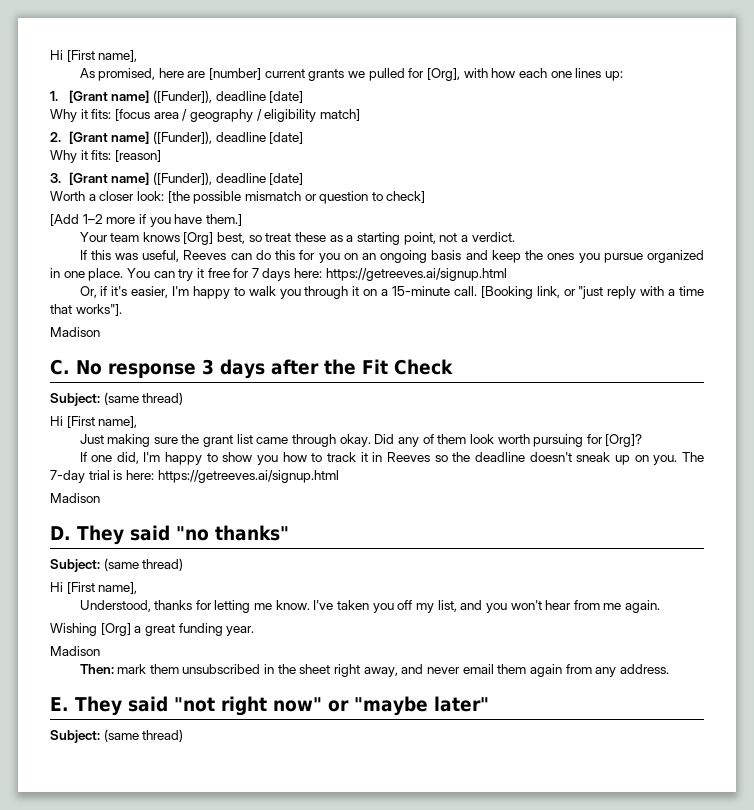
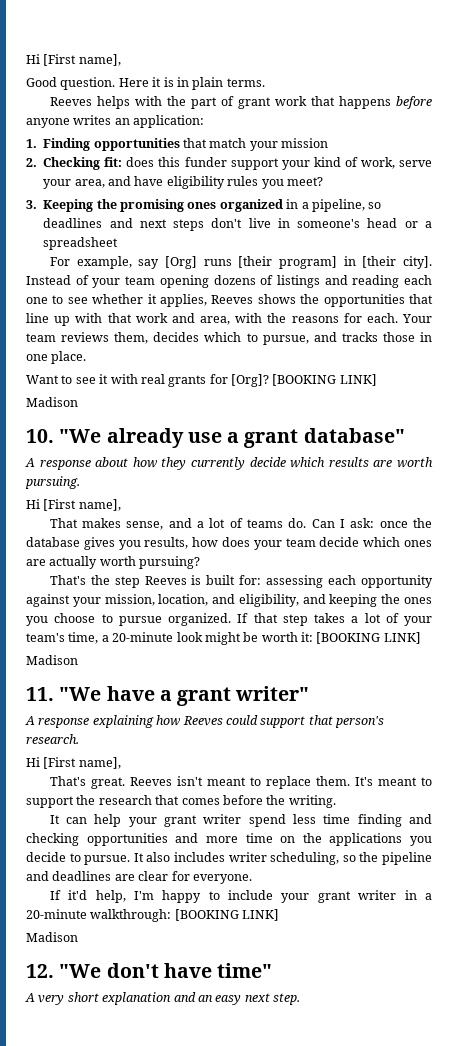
[50,50,138,62] [79,68,623,81] [50,90,304,103] [50,109,360,122] [50,131,304,144] [50,150,161,163] [50,172,304,185] [50,191,426,204] [50,214,242,227] [79,232,515,245] [79,250,704,263] [50,268,507,281] [79,286,704,299] [50,304,122,316] [50,327,100,337] [50,359,453,379] [50,392,184,406] [50,416,138,428] [79,434,643,447] [79,452,705,465] [50,470,339,483] [50,493,100,503] [50,525,289,545] [50,558,184,572] [50,582,138,594] [79,600,661,613] [50,623,255,636] [50,646,100,656] [79,664,669,677] [50,696,489,716] [50,729,184,743] Hi [First name], // As promised, here are [number] current grants we pulled for [Org], with how each one lines up: // 1. [Grant name] ([Funder]), deadline [date] // Why it fits: [focus area / geography / eligibility match] // 2. [Grant name] ([Funder]), deadline [date] // Why it fits: [reason] // 3. [Grant name] ([Funder]), deadline [date] // Worth a closer look: [the possible mismatch or question to check] // [Add 1–2 more if you have them.] // Your team knows [Org] best, so treat these as a starting point, not a verdict. // If this was useful, Reeves can do this for you on an ongoing basis and keep the ones you pursue organized in one place. You can try it free for 7 days here: https://getreeves.ai/signup.html // Or, if it's easier, I'm happy to walk you through it on a 15-minute call. [Booking link, or "just reply with a time that works"]. // Madison // C. No response 3 days after the Fit Check // Subject: (same thread) // Hi [First name], // Just making sure the grant list came through okay. Did any of them look worth pursuing for [Org]? // If one did, I'm happy to show you how to track it in Reeves so the deadline doesn't sneak up on you. The 7-day trial is here: https://getreeves.ai/signup.html // Madison // D. They said "no thanks" // Subject: (same thread) // Hi [First name], // Understood, thanks for letting me know. I've taken you off my list, and you won't hear from me again. // Wishing [Org] a great funding year. // Madison // Then: mark them unsubscribed in the sheet right away, and never email them again from any address. // E. They said "not right now" or "maybe later" // Subject: (same thread) -> [26,54,121,66] [26,77,265,90] [49,96,432,109] [26,115,205,128] [26,138,329,151] [26,157,432,170] [43,176,323,189] [26,199,382,212] [43,218,432,231] [43,237,119,250] [49,256,433,269] [26,275,432,288] [26,294,433,307] [26,313,433,326] [26,332,433,345] [26,351,87,364] [26,374,377,387] [26,397,78,407] [26,428,405,448] [25,457,434,470] [25,476,80,489] [26,499,121,511] [49,518,432,530] [26,537,433,550] [26,556,201,569] [49,575,433,588] [26,594,432,607] [26,613,432,626] [26,632,421,645] [26,655,78,665] [26,686,310,706] [25,715,384,728] [26,734,79,744] [26,757,121,769] [49,776,432,789] [26,795,336,808] [49,814,432,827] [26,833,432,846] [26,852,432,865] [26,871,252,884] [49,890,433,903] [26,909,280,922] [26,932,78,942] [26,963,273,978] [25,992,300,1005] Hi [First name], // Good question. Here it is in plain terms. // Reeves helps with the part of grant work that happens before anyone writes an application: // 1. Finding opportunities that match your mission // 2. Checking fit: does this funder support your kind of work, serve your area, and have eligibility rules you meet? // 3. Keeping the promising ones organized in a pipeline, so deadlines and next steps don't live in someone's head or a spreadsheet // For example, say [Org] runs [their program] in [their city]. Instead of your team opening dozens of listings and reading each one to see whether it applies, Reeves shows the opportunities that line up with that work and area, with the reasons for each. Your team reviews them, decides which to pursue, and tracks those in one place. // Want to see it with real grants for [Org]? [BOOKING LINK] // Madison // 10. "We already use a grant database" // A response about how they currently decide which results are worth pursuing. // Hi [First name], // That makes sense, and a lot of teams do. Can I ask: once the database gives you results, how does your team decide which ones are actually worth pursuing? // That's the step Reeves is built for: assessing each opportunity against your mission, location, and eligibility, and keeping the ones you choose to pursue organized. If that step takes a lot of your team's time, a 20-minute look might be worth it: [BOOKING LINK] // Madison // 11. "We have a grant writer" // A response explaining how Reeves could support that person's research. // Hi [First name], // That's great. Reeves isn't meant to replace them. It's meant to support the research that comes before the writing. // It can help your grant writer spend less time finding and checking opportunities and more time on the applications you decide to pursue. It also includes writer scheduling, so the pipeline and deadlines are clear for everyone. // If it'd help, I'm happy to include your grant writer in a 20-minute walkthrough: [BOOKING LINK] // Madison // 12. "We don't have time" // A very short explanation and an easy next step.

